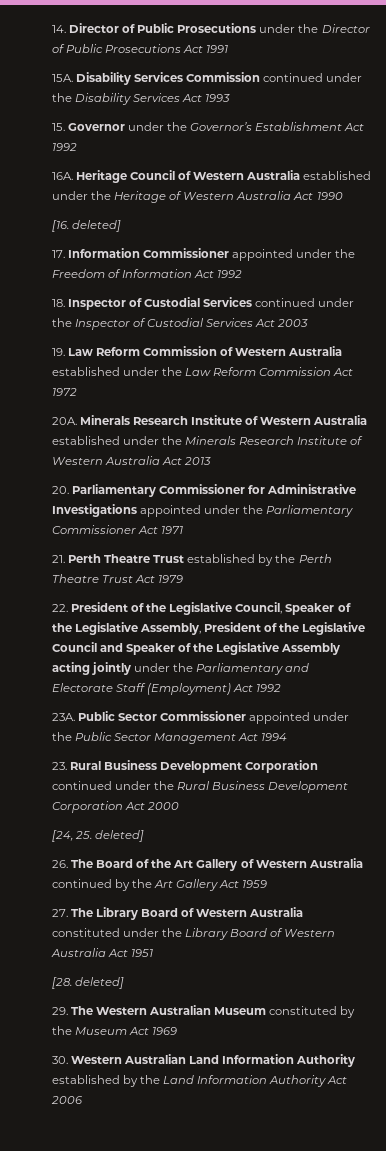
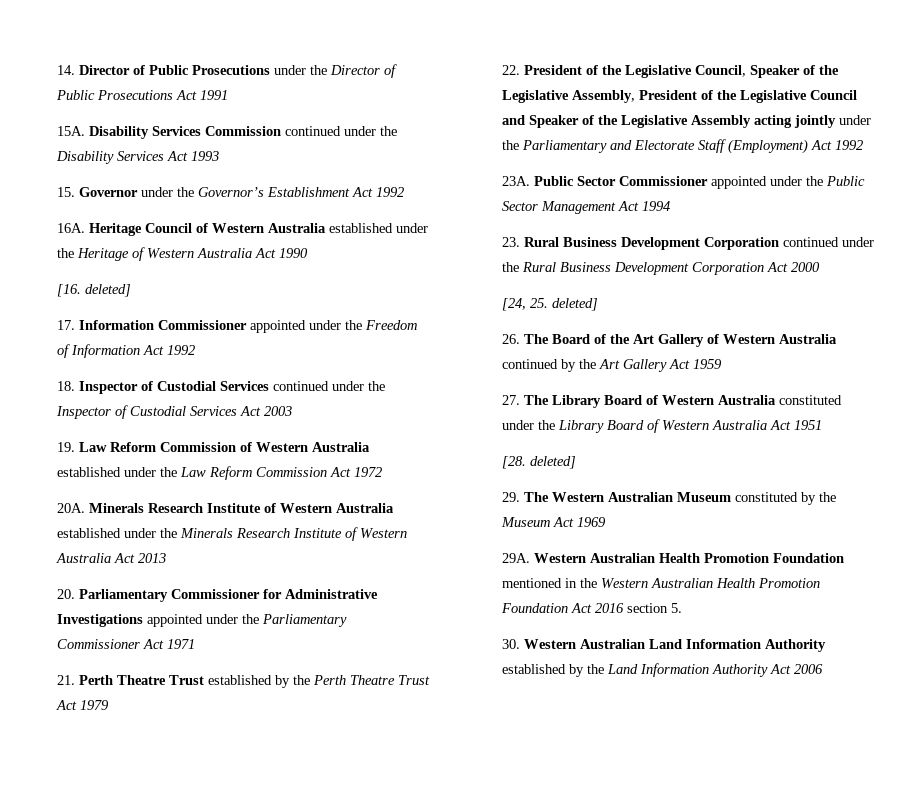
(178, 1031) none -> [502,553,845,563] [502,578,821,588] [501,603,683,613] // 29A. Western Australian Health Promotion Foundation mentioned in the Western Australian Health Promotion Foundation Act 2016 section 5.

